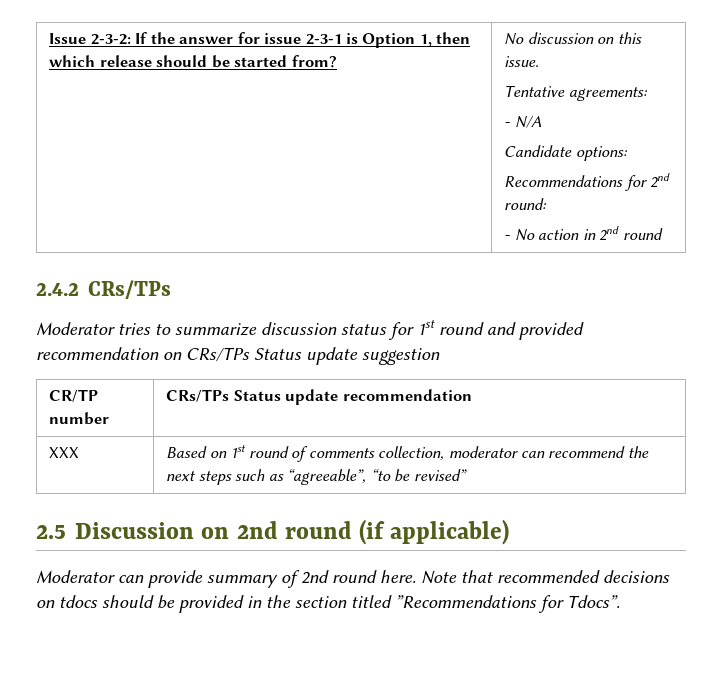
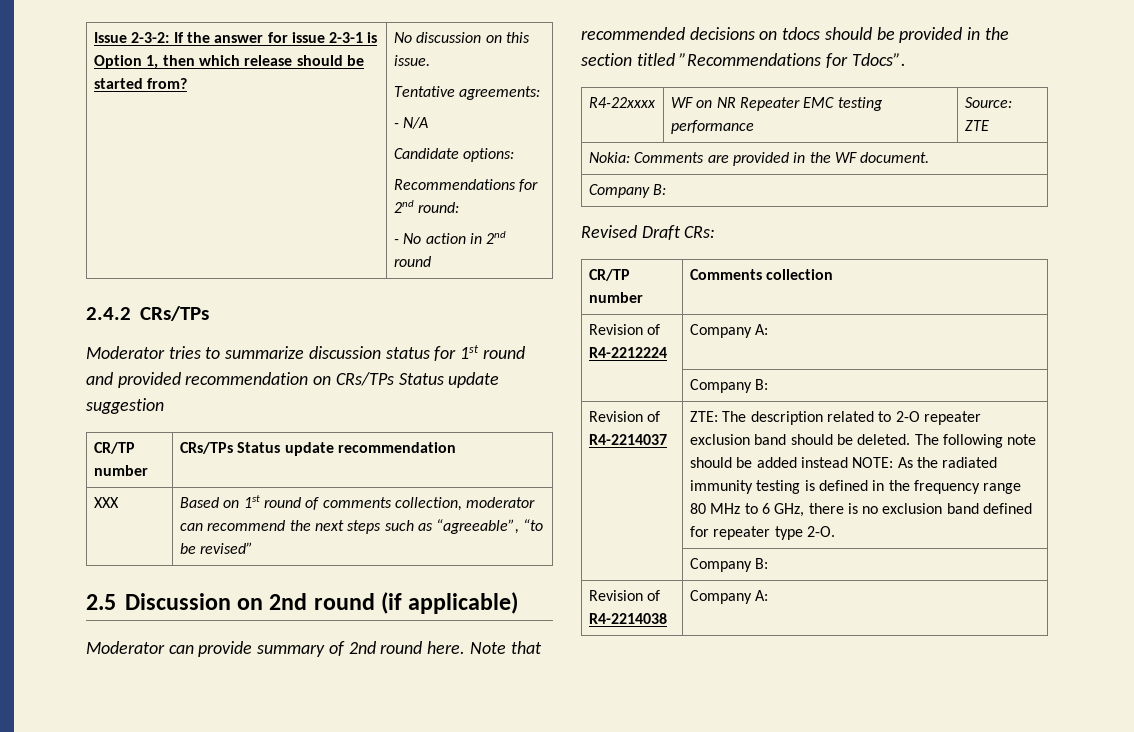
(620, 601) none -> [588,97,656,108] [670,97,883,111] [670,120,754,134] [964,97,1012,108] [964,120,989,131] [588,152,930,166] [588,184,667,198] [581,225,716,240] [588,269,630,281] [588,292,643,303] [689,269,834,280] [588,324,661,335] [588,347,667,358] [689,324,769,338] [689,379,769,393] [588,411,661,422] [588,434,667,445] [689,411,981,425] [689,434,1037,448] [689,457,998,468] [689,480,1022,494] [689,503,1033,517] [689,526,835,540] [689,558,769,572] [588,590,661,601] [588,613,667,624] [689,590,769,604] // R4-22xxxx | WF on NR Repeater EMC testing performance | Source: ZTE // Nokia: Comments are provided in the WF document. // Company B: // Revised Draft CRs: // CR/TP number | Comments collection // Revision of R4-2212224 | Company A: // | Company B: // Revision of R4-2214037 | ZTE: The description related to 2-O repeater exclusion band should be deleted. The following note should be added instead NOTE: As the radiated immunity testing is defined in the frequency range 80 MHz to 6 GHz, there is no exclusion band defined for repeater type 2-O. // | Company B: // Revision of R4-2214038 | Company A:

